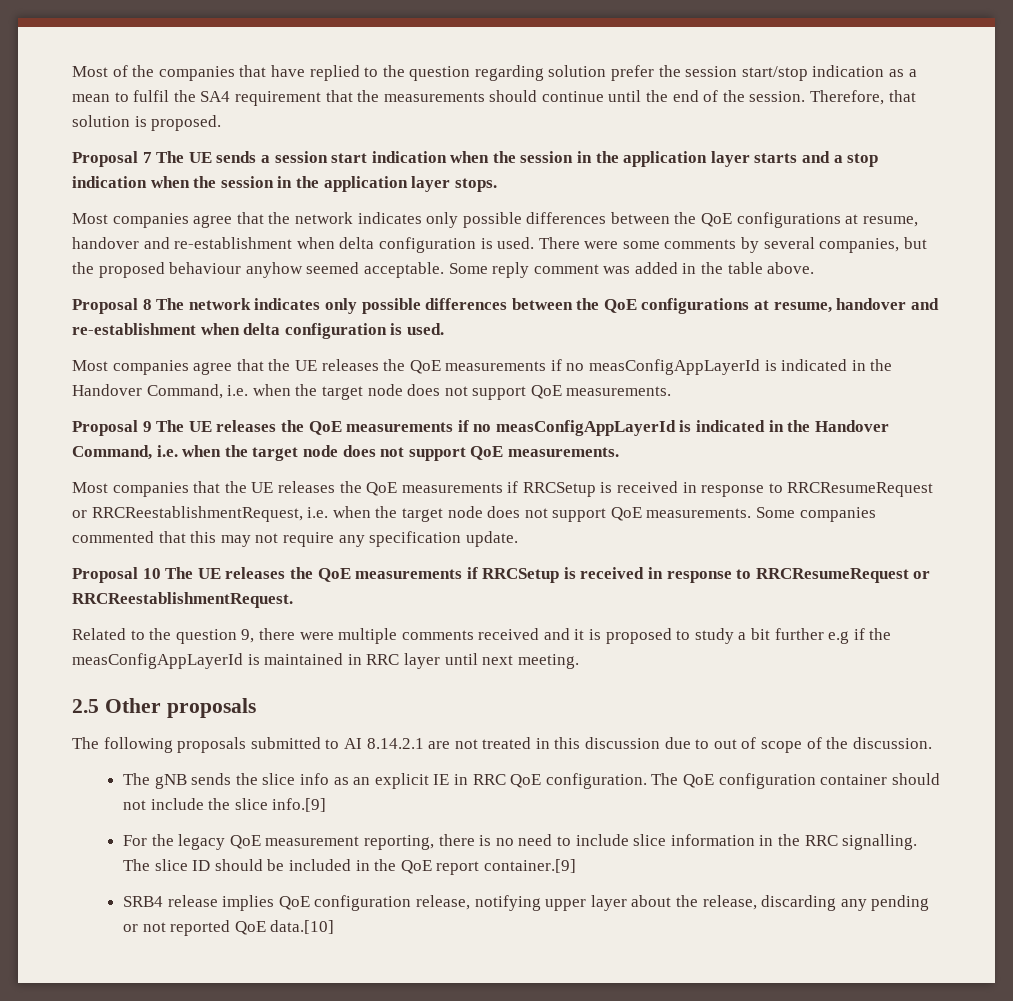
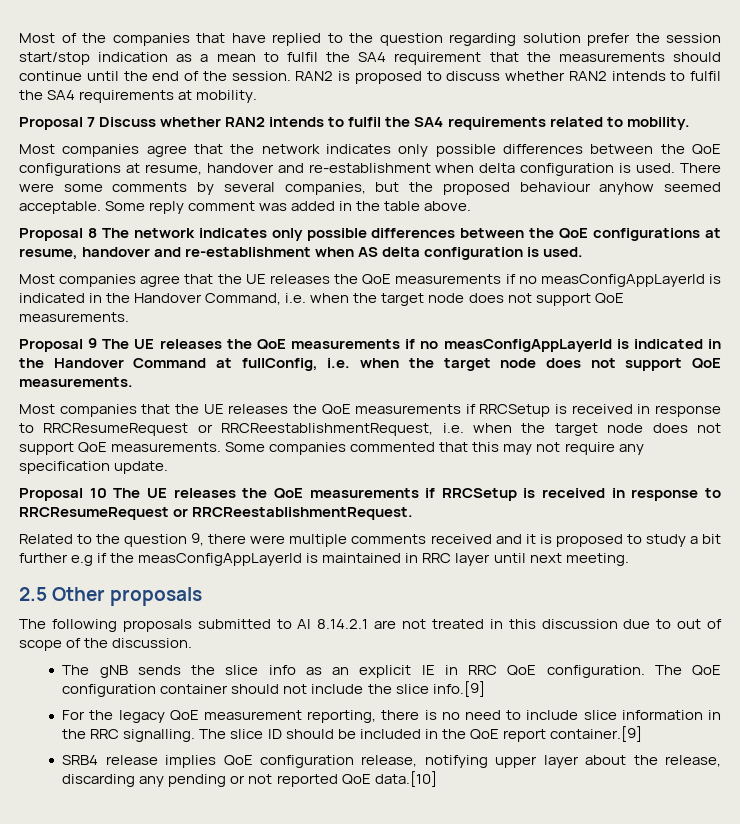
[810,90,916,105] [72,115,222,131] [72,151,879,167] [72,176,497,192] Therefore, that solution is proposed. // Proposal 7 The UE sends a session start indication when the session in the application layer starts and a stop indication when the session in the application layer stops. -> [295,71,721,84] [19,90,258,103] [19,117,690,130] RAN2 is proposed to discuss whether RAN2 intends to fulfil the SA4 requirements at mobility. // Proposal 7 Discuss whether RAN2 intends to fulfil the SA4 requirements related to mobility.
(240, 329) none -> [358,247,379,257] AS
[72,445,152,460] Command, -> [133,358,318,371] Command at fullConfig,

